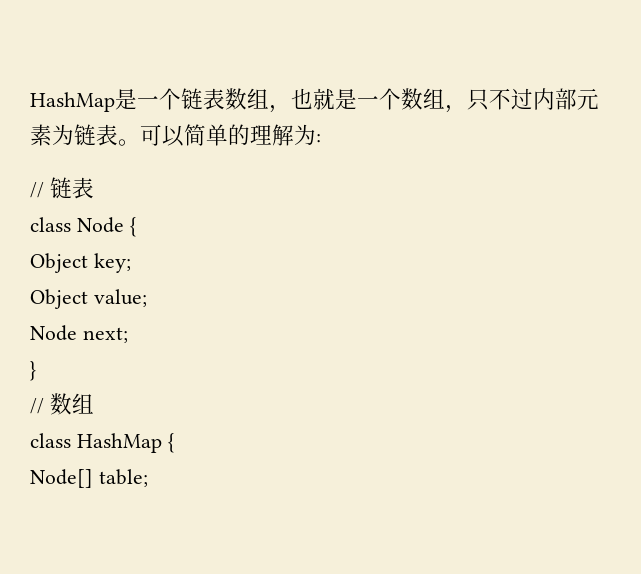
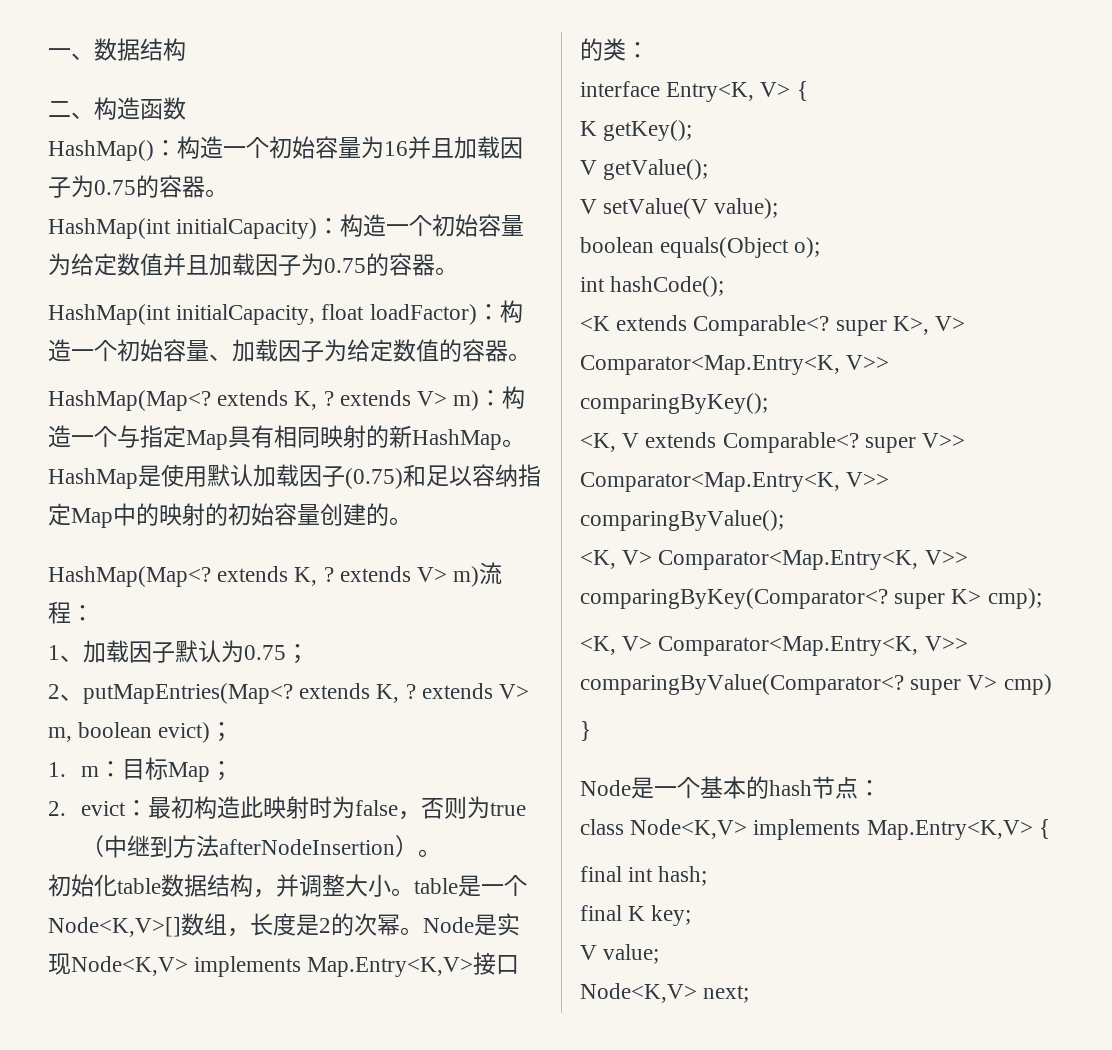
[30,88,599,113] [30,124,321,147] [30,177,94,199] [30,217,136,237] [30,253,88,273] HashMap是一个链表数组，也就是一个数组，只不过内部元素为链表。可以简单的理解为: // // 链表 // class Node { // Object -> [48,38,186,61] [48,97,186,120] [48,136,523,161] [48,175,228,198] [48,214,525,239] [48,253,458,276] [48,300,523,325] [48,339,531,362] [48,386,526,411] [48,425,525,450] [48,464,541,489] [48,503,412,528] [48,562,503,587] [48,601,94,624] [48,640,309,664] [48,683,530,704] [48,722,234,743] [48,757,233,782] [48,796,526,820] [80,835,441,858] [48,874,527,898] [48,913,520,937] [48,952,520,977] [580,38,649,61] [580,81,808,102] [580,120,693,141] [580,159,709,180] [580,198,779,219] [580,237,821,258] [580,276,725,297] [580,315,966,336] [580,355,890,375] [580,393,768,414] [580,432,966,453] [580,472,890,492] [580,510,784,531] [580,550,968,570] [580,588,1042,609] [580,636,968,656] [580,674,1052,695] [580,721,591,741] [580,776,881,799] [580,819,1050,840] [580,866,708,886] [580,905,646,921] 一、数据结构 // 二、构造函数 // HashMap()：构造一个初始容量为16并且加载因子为0.75的容器。 // HashMap(int initialCapacity)：构造一个初始容量为给定数值并且加载因子为0.75的容器。 // HashMap(int initialCapacity, float loadFactor)：构造一个初始容量、加载因子为给定数值的容器。 // HashMap(Map<? extends K, ? extends V> m)：构造一个与指定Map具有相同映射的新HashMap。HashMap是使用默认加载因子(0.75)和足以容纳指定Map中的映射的初始容量创建的。 // HashMap(Map<? extends K, ? extends V> m)流程： // 1、加载因子默认为0.75； // 2、putMapEntries(Map<? extends K, ? extends V> m, boolean evict)； // 1. m：目标Map； // 2. evict：最初构造此映射时为false，否则为true（中继到方法afterNodeInsertion）。 // 初始化table数据结构，并调整大小。table是一个Node<K,V>[]数组，长度是2的次幂。Node是实现Node<K,V> implements Map.Entry<K,V>接口的类： // interface Entry<K, V> { // K getKey(); // V getValue(); // V setValue(V value); // boolean equals(Object o); // int hashCode(); // <K extends Comparable<? super K>, V> Comparator<Map.Entry<K, V>> comparingByKey(); // <K, V extends Comparable<? super V>> Comparator<Map.Entry<K, V>> comparingByValue(); // <K, V> Comparator<Map.Entry<K, V>> comparingByKey(Comparator<? super K> cmp); // <K, V> Comparator<Map.Entry<K, V>> comparingByValue(Comparator<? super V> cmp) // } // Node是一个基本的hash节点： // class Node<K,V> implements Map.Entry<K,V> { // final int hash; // final K
[30,289,88,309] Object -> [580,945,597,960] V
[30,325,77,341] Node -> [580,983,697,1003] Node<K,V>
[30,361,36,381] [30,393,94,415] [30,433,174,453] [30,469,148,488] // } // // 数组 // class HashMap { // Node[] table; -> (750, 994) none

